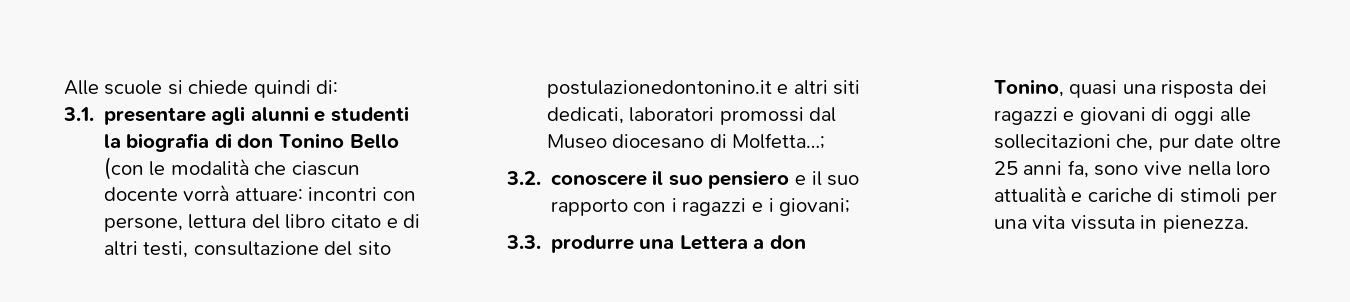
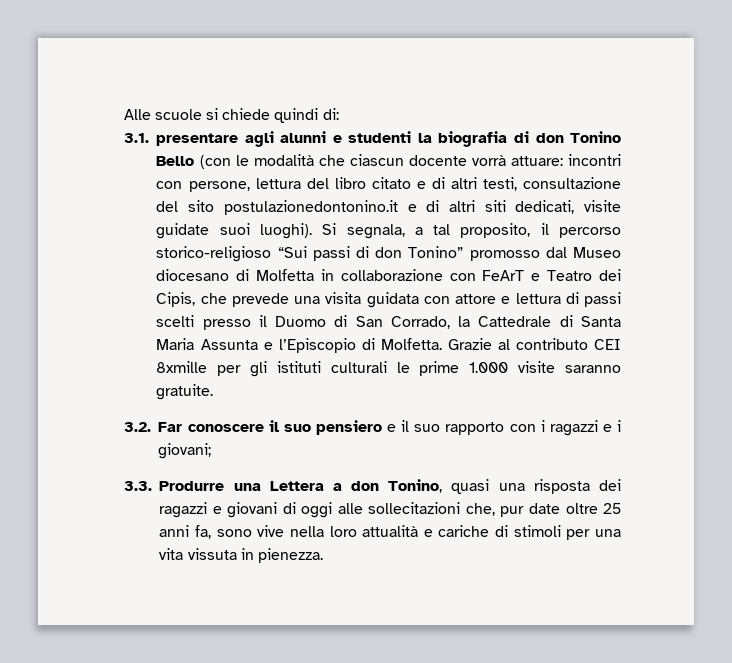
(789, 89) none -> [426,200,440,212] di
[629,107,837,125] [546,133,826,149] laboratori promossi dal Museo diocesano di Molfetta…; -> [584,200,621,212] [156,223,621,239] [156,246,621,262] [156,269,621,281] [156,292,622,308] [156,315,621,330] [156,338,622,353] [156,361,621,377] [156,384,214,400] visite guidate suoi luoghi). Si segnala, a tal proposito, il percorso storico-religioso “Sui passi di don Tonino” promosso dal Museo diocesano di Molfetta in collaborazione con FeArT e Teatro dei Cipis, che prevede una visita guidata con attore e lettura di passi scelti presso il Duomo di San Corrado, la Cattedrale di Santa Maria Assunta e l’Episcopio di Molfetta. Grazie al contributo CEI 8xmille per gli istituti culturali le prime 1.000 visite saranno gratuite.
(541, 178) none -> [158,422,183,432] Far
[550,235,634,253] produrre -> [159,481,225,491] Produrre

